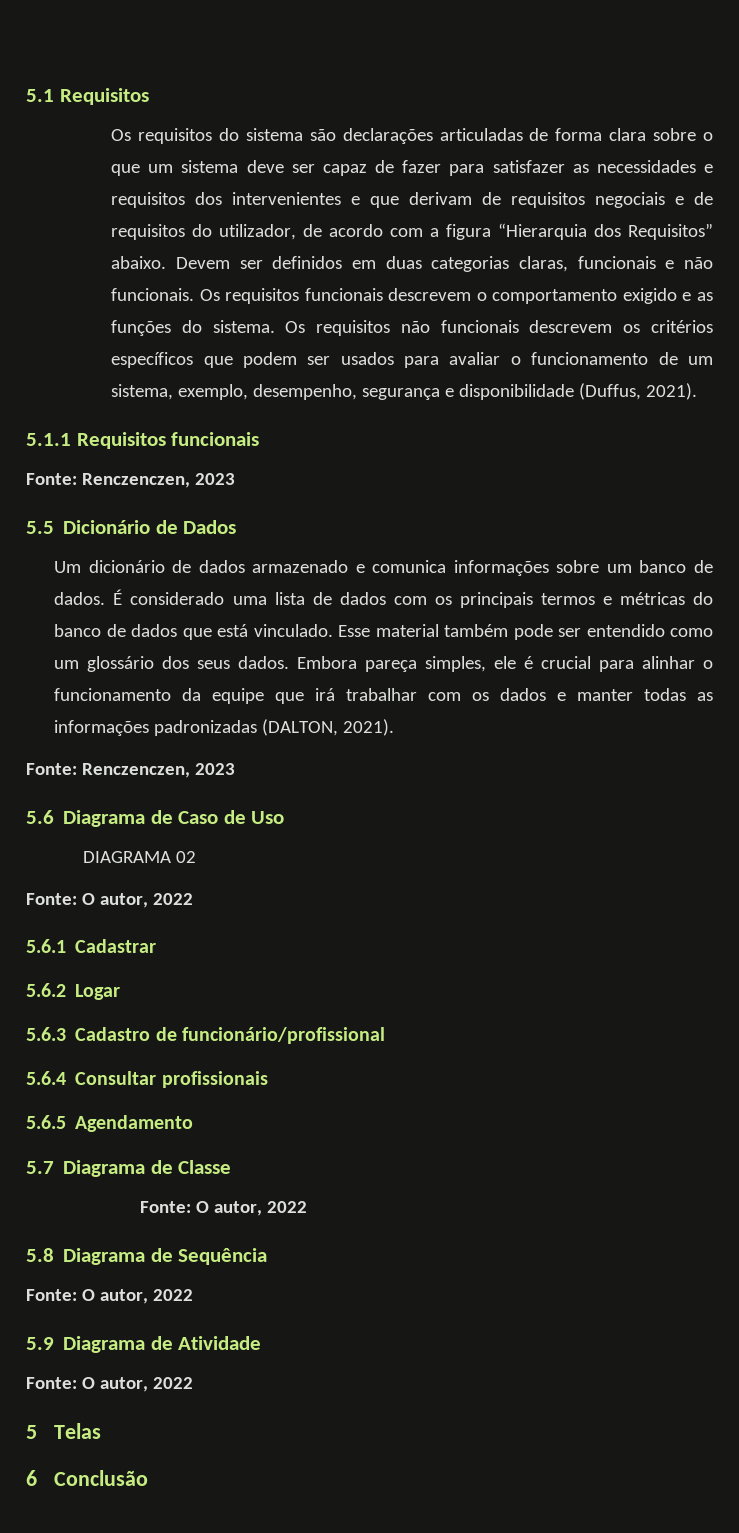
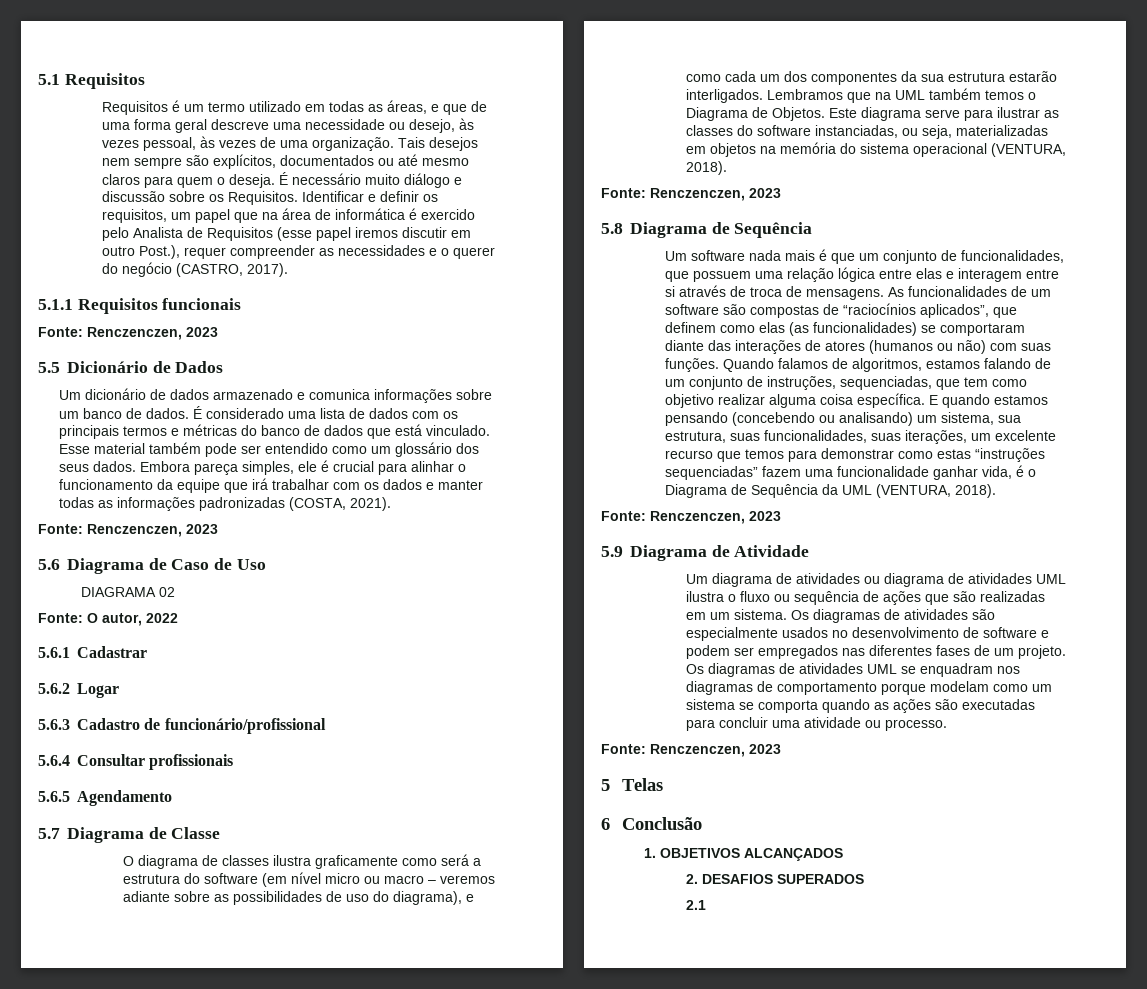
[111,128,713,144] [111,160,713,176] [111,192,713,208] [111,223,713,240] [111,256,713,272] [111,288,714,304] [111,320,713,336] [111,352,713,368] [111,383,698,400] Os requisitos do sistema são declarações articuladas de forma clara sobre o que um sistema deve ser capaz de fazer para satisfazer as necessidades e requisitos dos intervenientes e que derivam de requisitos negociais e de requisitos do utilizador, de acordo com a figura “Hierarquia dos Requisitos” abaixo. Devem ser definidos em duas categorias claras, funcionais e não funcionais. Os requisitos funcionais descrevem o comportamento exigido e as funções do sistema. Os requisitos não funcionais descrevem os critérios específicos que podem ser usados para avaliar o funcionamento de um sistema, exemplo, desempenho, segurança e disponibilidade (Duffus, 2021). -> [101,100,487,115] [101,118,474,133] [101,136,478,151] [101,154,469,169] [101,172,462,188] [101,191,438,205] [101,208,475,223] [101,227,471,241] [101,245,495,259] [101,262,288,277] Requisitos é um termo utilizado em todas as áreas, e que de uma forma geral descreve uma necessidade ou desejo, às vezes pessoal, às vezes de uma organização. Tais desejos nem sempre são explícitos, documentados ou até mesmo claros para quem o deseja. É necessário muito diálogo e discussão sobre os Requisitos. Identificar e definir os requisitos, um papel que na área de informática é exercido pelo Analista de Requisitos (esse papel iremos discutir em outro Post.), requer compreender as necessidades e o querer do negócio (CASTRO, 2017).
[262,719,339,736] (DALTON, -> [289,497,347,511] (COSTA,
[139,1201,307,1216] [26,1248,268,1265] [26,1289,193,1304] [26,1336,262,1353] [26,1377,193,1392] [26,1423,102,1439] [26,1470,149,1486] Fonte: O autor, 2022 // 5.8 Diagrama de Sequência // Fonte: O autor, 2022 // 5.9 Diagrama de Atividade // Fonte: O autor, 2022 // 5 Telas // 6 Conclusão -> [122,854,481,869] [122,872,495,887] [122,891,474,905] [685,71,1057,85] [685,88,1036,103] [685,107,1059,121] [685,125,1048,139] [685,142,1066,157] [685,161,727,175] [601,188,781,201] [601,222,813,238] [664,249,1064,264] [664,267,1059,282] [664,285,1051,300] [664,303,1017,318] [664,322,1025,336] [664,340,1051,354] [664,358,1051,372] [664,376,1027,390] [664,393,1048,408] [664,412,1021,426] [664,430,1056,444] [664,448,1045,462] [664,465,1036,480] [664,484,996,498] [601,511,781,524] [601,545,810,561] [685,573,1066,587] [685,591,1045,605] [685,609,995,623] [685,627,1049,641] [685,645,1066,659] [685,663,1020,677] [685,681,1052,695] [685,699,1035,713] [685,717,947,731] [601,744,781,757] [601,778,664,791] [601,817,703,830] [643,848,843,861] [685,874,864,884] [685,900,706,910] O diagrama de classes ilustra graficamente como será a estrutura do software (em nível micro ou macro – veremos adiante sobre as possibilidades de uso do diagrama), e como cada um dos componentes da sua estrutura estarão interligados. Lembramos que na UML também temos o Diagrama de Objetos. Este diagrama serve para ilustrar as classes do software instanciadas, ou seja, materializadas em objetos na memória do sistema operacional (VENTURA, 2018). // Fonte: Renczenczen, 2023 // 5.8 Diagrama de Sequência // Um software nada mais é que um conjunto de funcionalidades, que possuem uma relação lógica entre elas e interagem entre si através de troca de mensagens. As funcionalidades de um software são compostas de “raciocínios aplicados”, que definem como elas (as funcionalidades) se comportaram diante das interações de atores (humanos ou não) com suas funções. Quando falamos de algoritmos, estamos falando de um conjunto de instruções, sequenciadas, que tem como objetivo realizar alguma coisa específica. E quando estamos pensando (concebendo ou analisando) um sistema, sua estrutura, suas funcionalidades, suas iterações, um excelente recurso que temos para demonstrar como estas “instruções sequenciadas” fazem uma funcionalidade ganhar vida, é o Diagrama de Sequência da UML (VENTURA, 2018). // Fonte: Renczenczen, 2023 // 5.9 Diagrama de Atividade // Um diagrama de atividades ou diagrama de atividades UML ilustra o fluxo ou sequência de ações que são realizadas em um sistema. Os diagramas de atividades são especialmente usados no desenvolvimento de software e podem ser empregados nas diferentes fases de um projeto. Os diagramas de atividades UML se enquadram nos diagramas de comportamento porque modelam como um sistema se comporta quando as ações são executadas para concluir uma atividade ou processo. // Fonte: Renczenczen, 2023 // 5 Telas // 6 Conclusão // 1. OBJETIVOS ALCANÇADOS // 2. DESAFIOS SUPERADOS // 2.1

